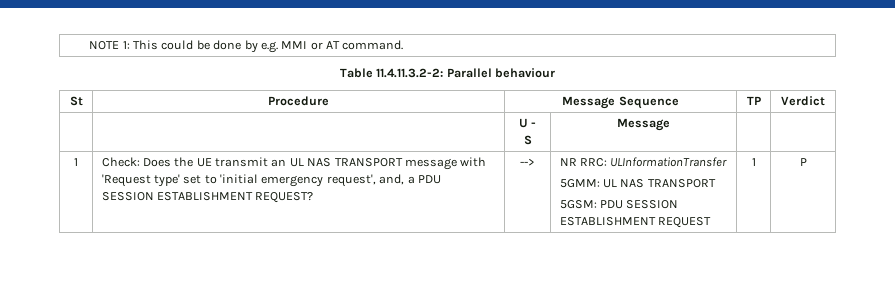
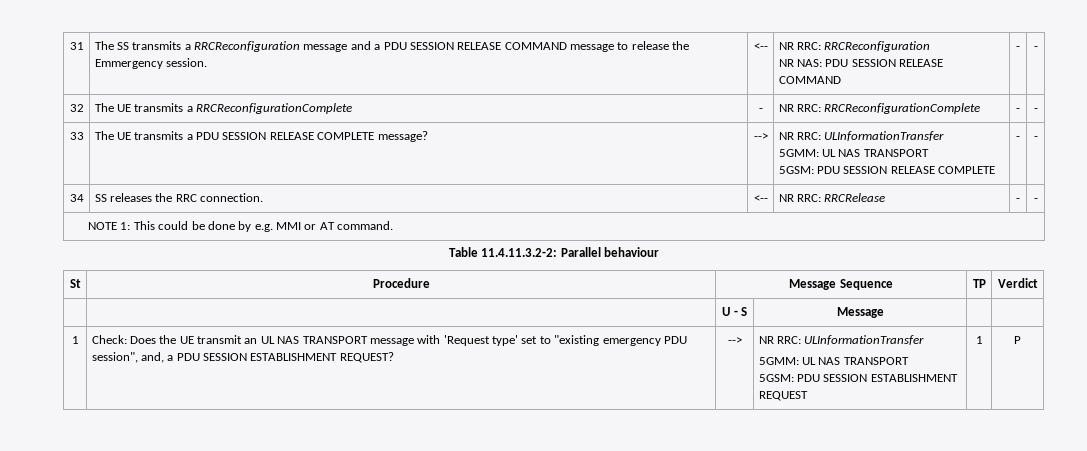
(89, 45) none -> [69,42,84,50] [94,41,690,52] [94,58,207,69] [753,43,768,50] [778,41,931,52] [778,59,944,67] [778,76,841,84] [1016,46,1020,50] [1033,46,1038,50] [69,104,84,112] [94,103,353,114] [758,108,763,112] [778,103,981,114] [1016,108,1020,112] [1033,108,1038,112] [69,132,84,140] [94,131,428,142] [753,133,768,140] [778,131,945,141] [778,149,929,157] [778,166,996,174] [1016,136,1020,140] [1033,136,1038,140] [69,194,84,202] [94,193,264,202] [753,195,768,202] [778,193,886,202] [1016,198,1020,202] [1033,198,1038,202] 31 | The SS transmits a RRCReconfiguration message and a PDU SESSION RELEASE COMMAND message to release the Emmergency session. | <-- | NR RRC: RRCReconfiguration // NR NAS: PDU SESSION RELEASE COMMAND | - | - // 32 | The UE transmits a RRCReconfigurationComplete | - | NR RRC: RRCReconfigurationComplete | - | - // 33 | The UE transmits a PDU SESSION RELEASE COMPLETE message? | --> | NR RRC: ULInformationTransfer // 5GMM: UL NAS TRANSPORT // 5GSM: PDU SESSION RELEASE COMPLETE | - | - // 34 | SS releases the RRC connection. | <-- | NR RRC: RRCRelease | - | - //
[220,174,376,187] 'initial emergency request', -> [554,335,687,346] [91,352,138,363] "existing emergency PDU session",

